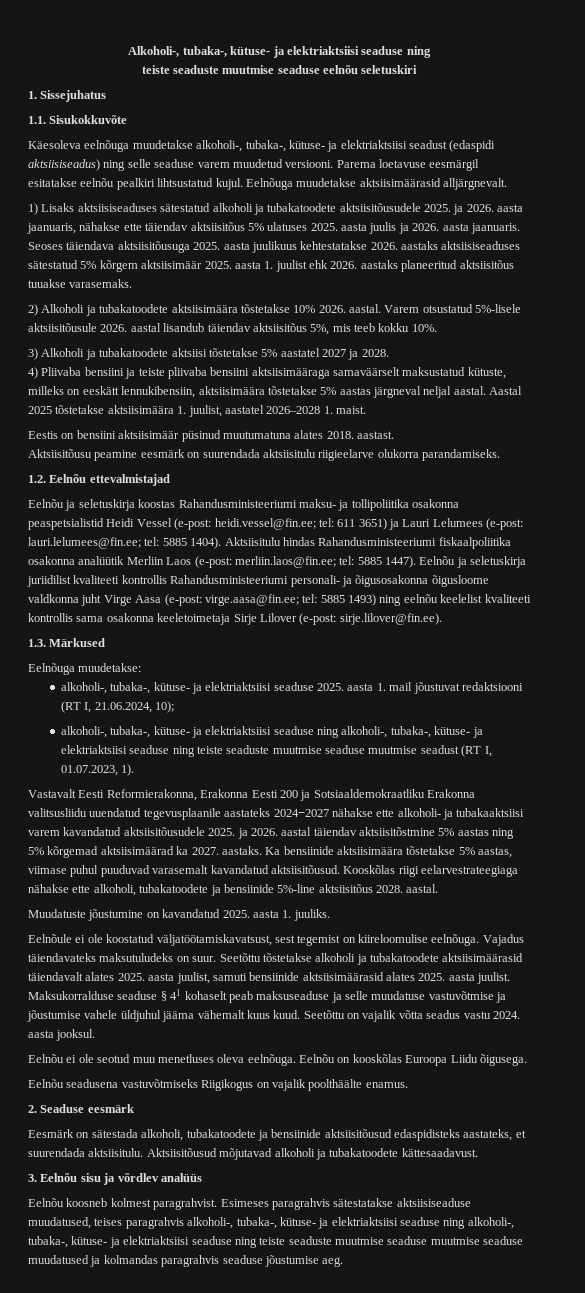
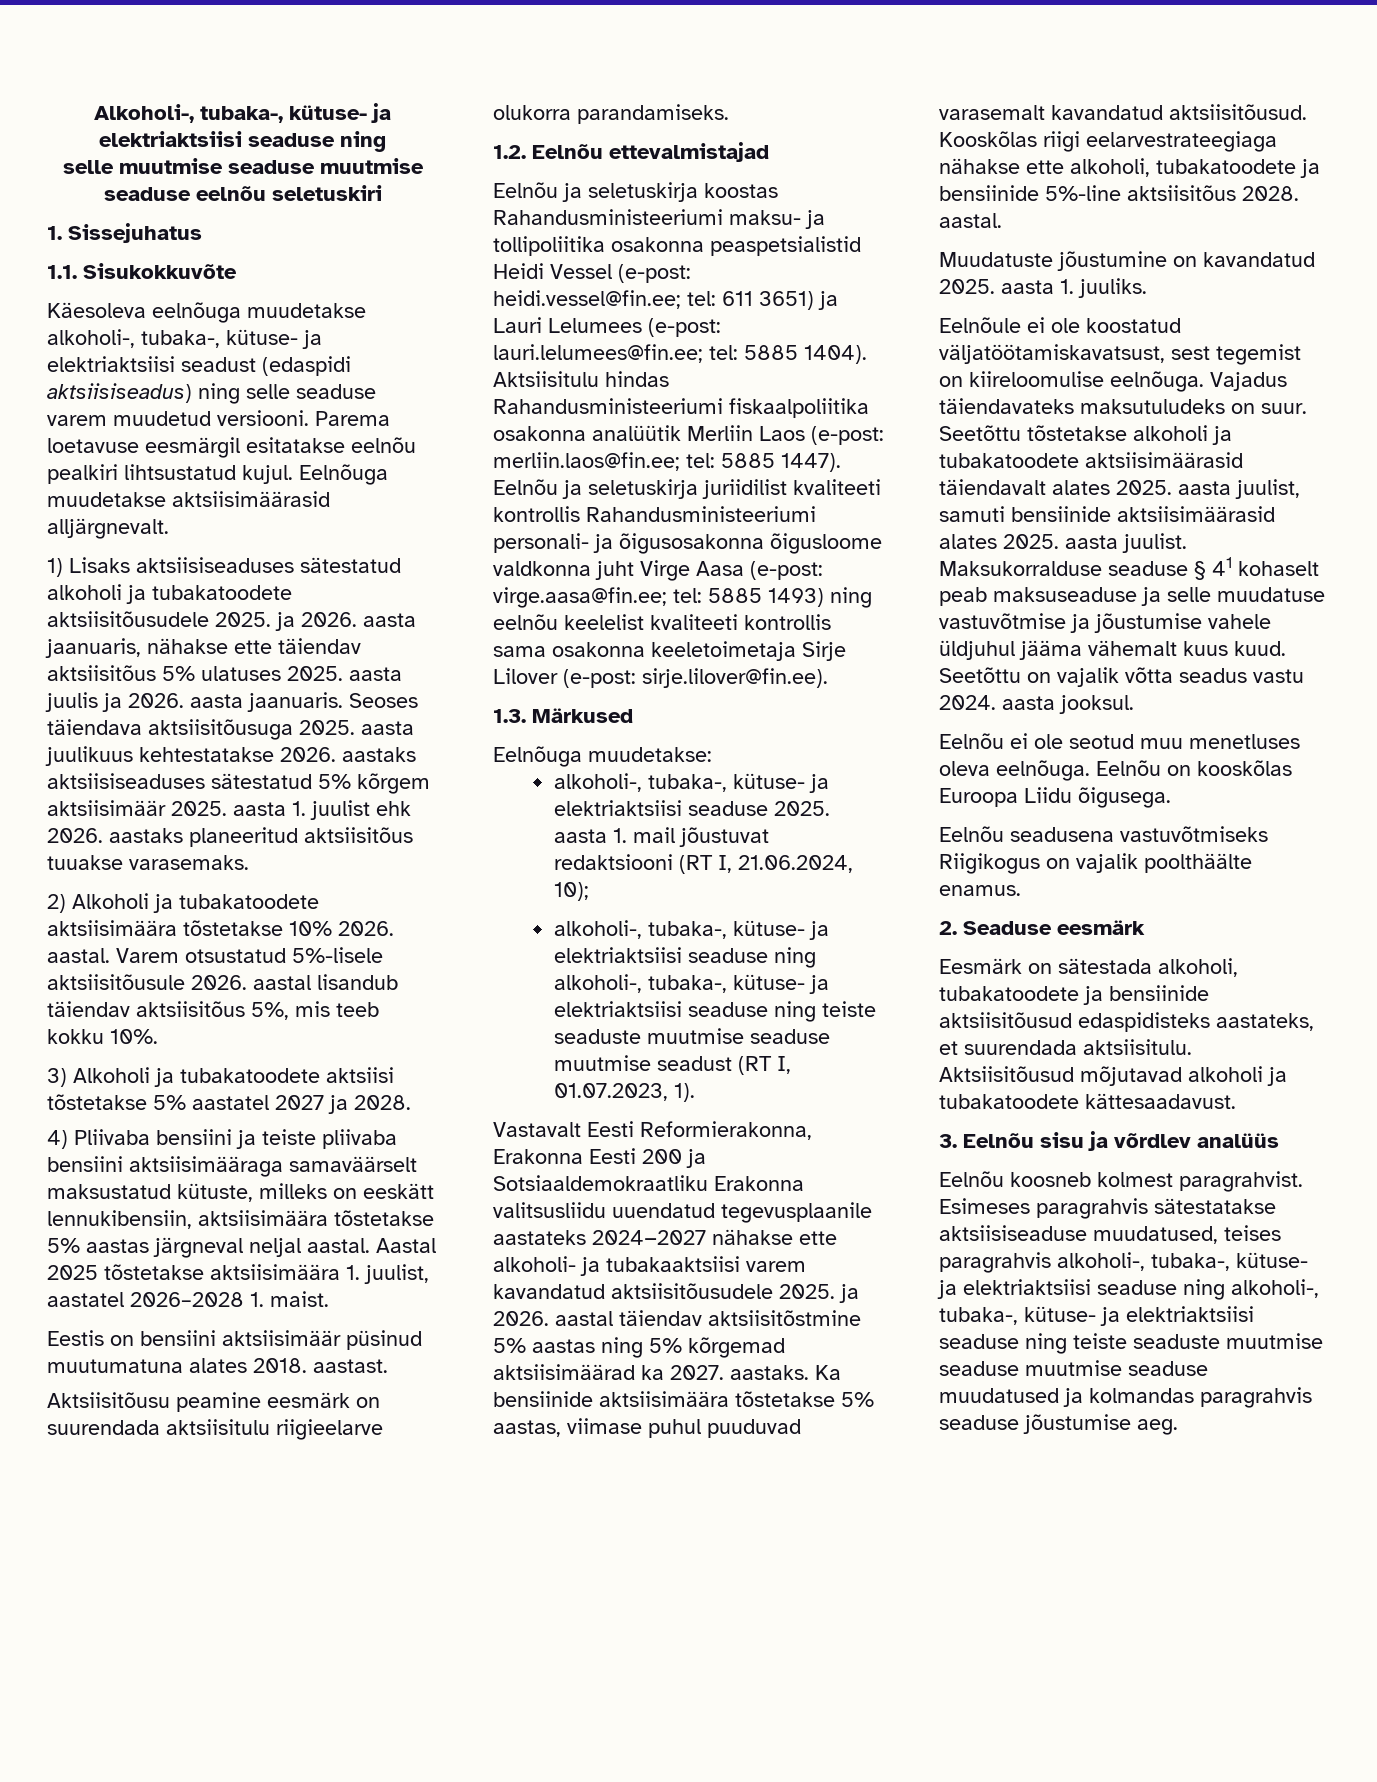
[141,65,219,74] teiste seaduste -> [62,158,315,174] selle muutmise seaduse

